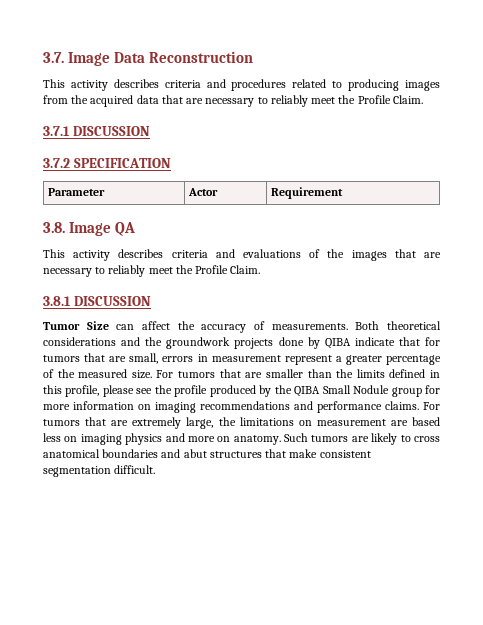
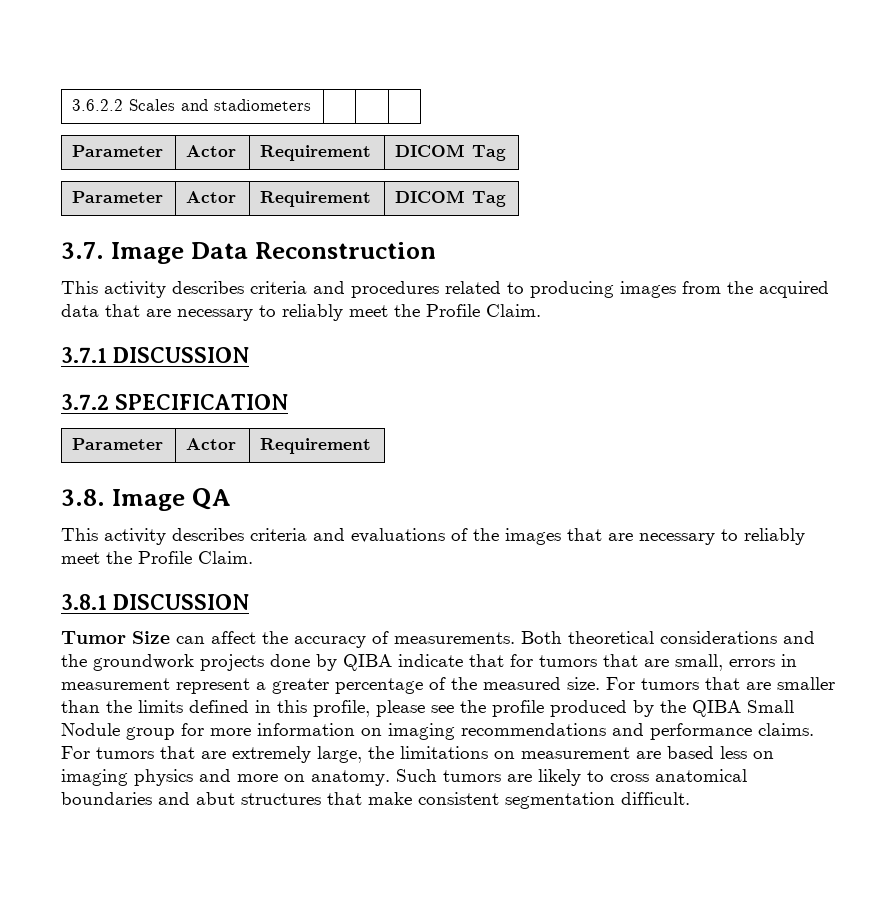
(43, 57) none -> [72,99,312,111] [72,145,164,157] [186,145,237,157] [260,145,372,161] [395,144,507,161] [72,191,164,203] [186,191,237,203] [260,191,372,207] [395,190,507,207] 3.6.2.2 Scales and stadiometers | | | // Parameter | Actor | Requirement | DICOM Tag // Parameter | Actor | Requirement | DICOM Tag //

